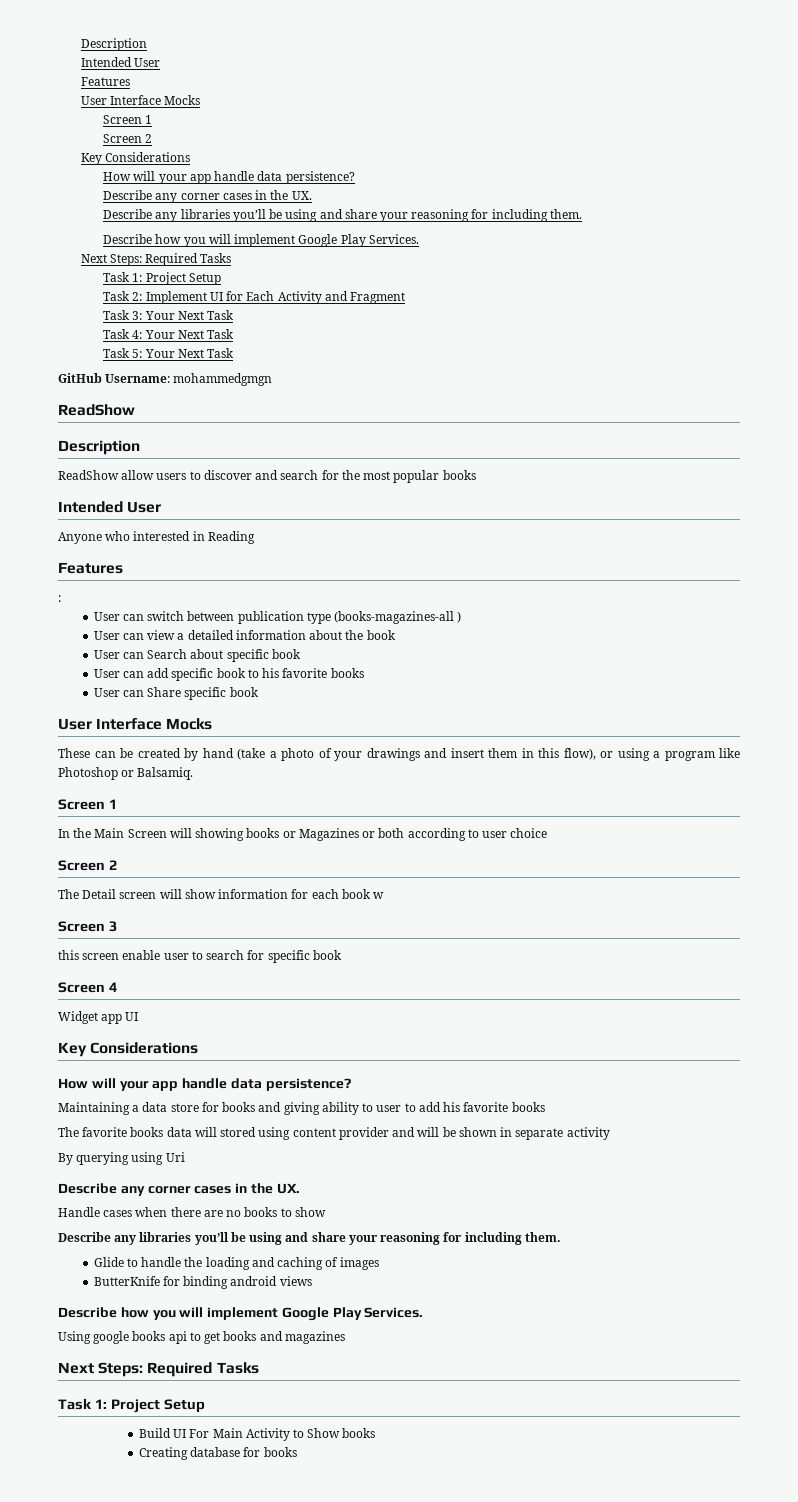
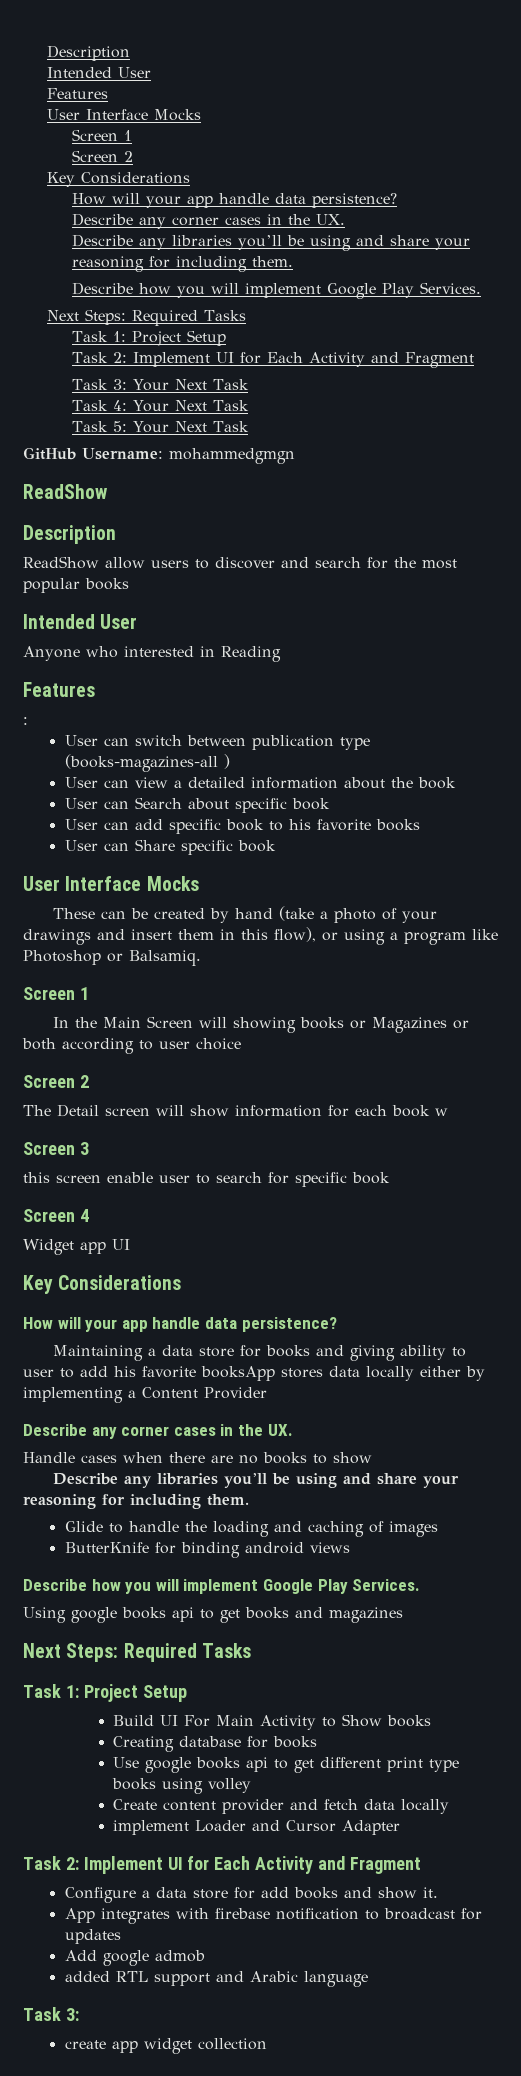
[511,1102,545,1112] [58,1127,610,1140] [58,1152,185,1165] books // The favorite books data will stored using content provider and will be shown in separate activity // By querying using Uri -> [201,1366,485,1381] [23,1387,267,1403] booksApp stores data locally either by implementing a Content Provider
(297, 1452) none -> [113,1757,460,1773] [112,1778,252,1794] [113,1799,450,1814] [113,1820,401,1835] [23,1856,421,1874] [64,1887,438,1903] [64,1908,482,1924] [64,1929,121,1944] [64,1950,205,1966] [64,1971,368,1987] [23,2007,79,2021] [64,2038,267,2054] // Use google books api to get different print type books using volley // Create content provider and fetch data locally // implement Loader and Cursor Adapter // Task 2: Implement UI for Each Activity and Fragment // Configure a data store for add books and show it. // App integrates with firebase notification to broadcast for updates // Add google admob // added RTL support and Arabic language // Task 3: // create app widget collection

